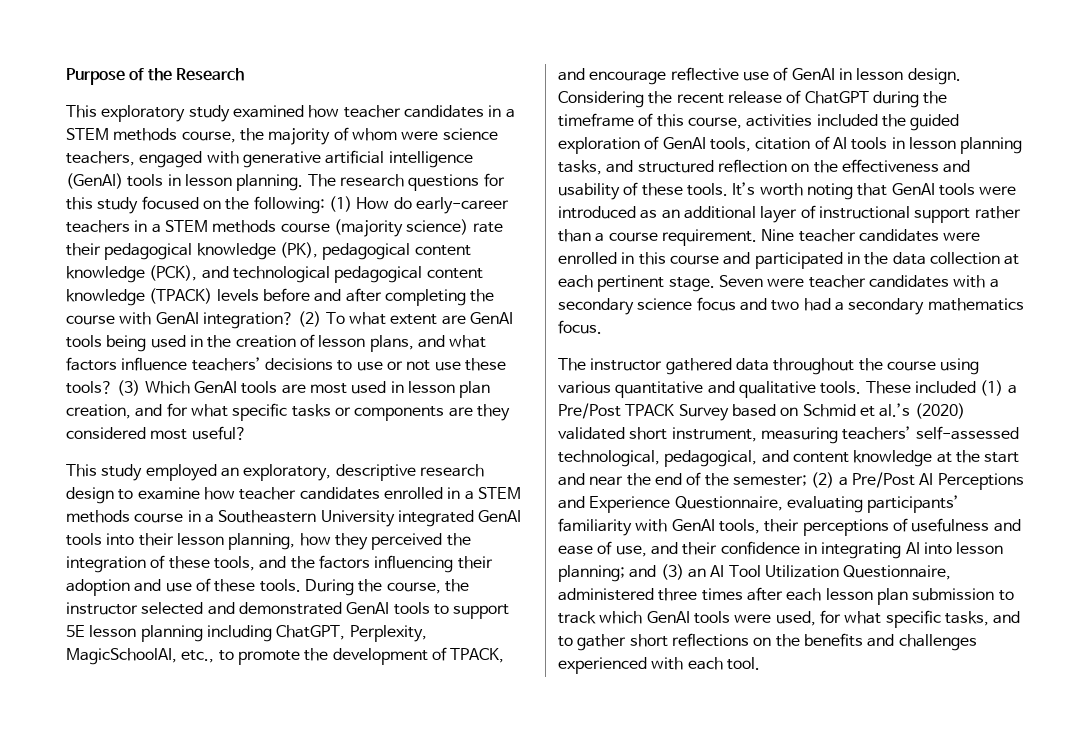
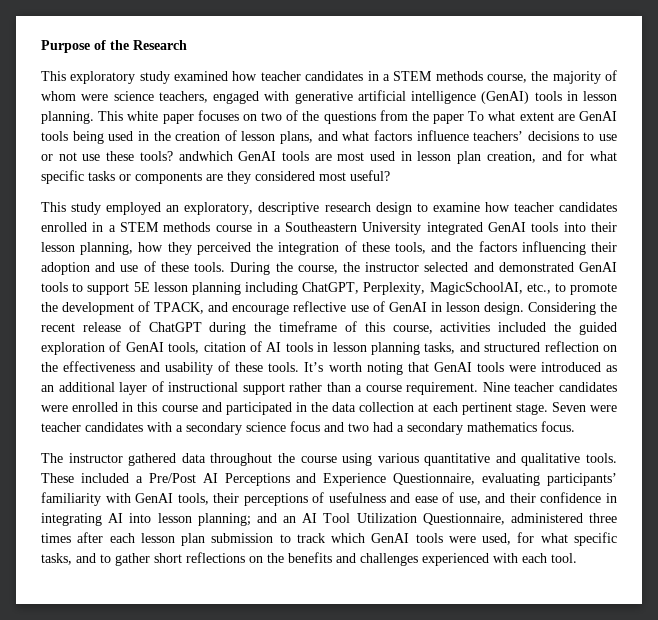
[307,173,505,191] [66,196,509,214] [66,219,503,237] [66,242,471,260] [66,265,483,283] [66,288,495,306] [66,311,322,329] The research questions for this study focused on the following: (1) How do early-career teachers in a STEM methods course (majority science) rate their pedagogical knowledge (PK), pedagogical content knowledge (PCK), and technological pedagogical content knowledge (TPACK) levels before and after completing the course with GenAI integration? (2) -> [98,110,465,124] This white paper focuses on two of the questions from the paper
[117,380,190,396] (3) Which -> [178,151,233,161] andwhich
[980,380,1017,396] [558,403,965,421] [558,426,1019,444] [558,450,1020,467] [558,472,835,488] (1) a Pre/Post TPACK Survey based on Schmid et al.’s (2020) validated short instrument, measuring teachers’ self-assessed technological, pedagogical, and content knowledge at the start and near the end of the semester; (2) -> (129, 478) none
[660,564,684,580] (3) -> (277, 518) none

